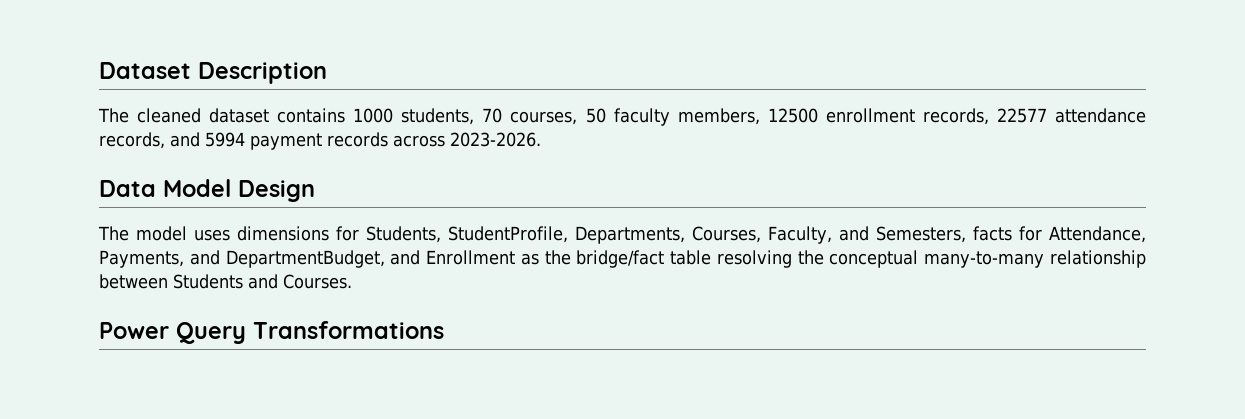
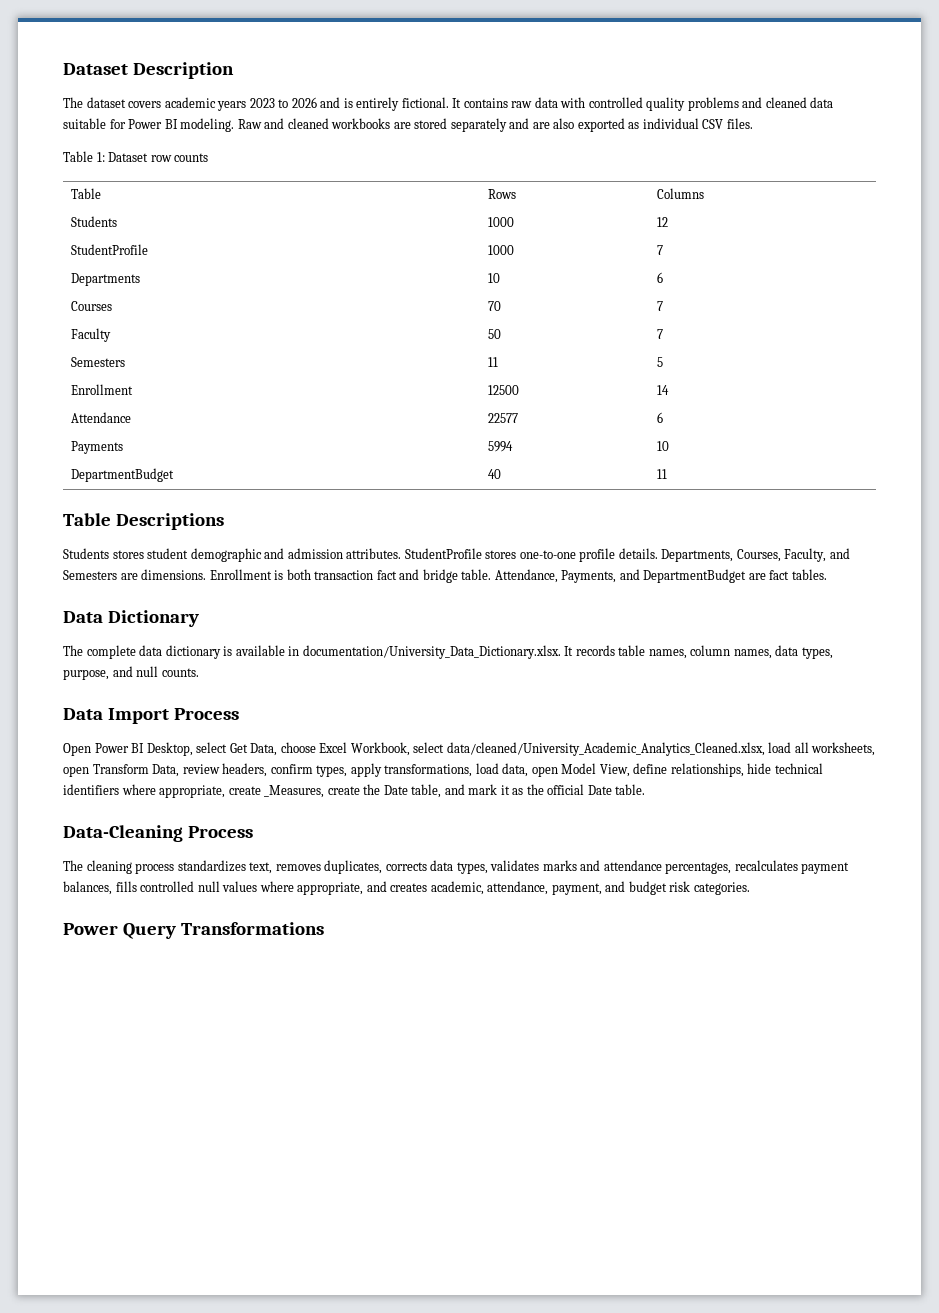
[137,108,475,125] cleaned dataset contains 1000 students, -> [86,97,834,111] [63,118,753,132] [63,151,209,162] [71,188,102,199] [488,189,517,199] [657,188,705,199] [71,216,118,227] [488,217,515,227] [657,217,669,227] [71,244,149,255] [488,245,515,255] [657,245,664,255] [71,273,141,286] [488,273,501,283] [657,272,664,283] [71,301,113,311] dataset covers academic years 2023 to 2026 and is entirely fictional. It contains raw data with controlled quality problems and cleaned data suitable for Power BI modeling. Raw and cleaned workbooks are stored separately and are also exported as individual CSV files. // Table 1: Dataset row counts // Table | Rows | Columns // Students | 1000 | 12 // StudentProfile | 1000 | 7 // Departments | 10 | 6 // Courses |
[510,111,578,125] courses, -> [657,301,664,311] [71,328,112,342] | 7 // Faculty |
[613,108,760,126] faculty members, -> [657,329,664,339] [71,357,126,367] [488,357,499,367] [657,357,664,367] [71,384,134,395] | 7 // Semesters | 11 | 5 // Enrollment |
[825,108,989,125] enrollment records, -> [657,385,670,395] [71,412,132,423] | 14 // Attendance |
[1055,108,1147,123] [99,132,541,150] [99,179,315,202] [98,226,1146,244] [99,250,1147,268] [99,274,352,289] attendance records, and 5994 payment records across 2023-2026. // Data Model Design // The model uses dimensions for Students, StudentProfile, Departments, Courses, Faculty, and Semesters, facts for Attendance, Payments, and DepartmentBudget, and Enrollment as the bridge/fact table resolving the conceptual many-to-many relationship between Students and Courses. -> [657,412,664,423] [71,441,124,454] [488,441,514,452] [657,441,670,451] [71,468,175,482] [488,469,502,479] [657,469,668,479] [63,513,224,530] [63,548,850,562] [63,569,827,583] [63,610,199,627] [63,645,833,659] [63,666,199,680] [63,708,239,724] [63,742,876,756] [63,763,823,777] [63,784,646,798] [63,825,253,842] [63,860,850,874] [63,881,750,895] | 6 // Payments | 5994 | 10 // DepartmentBudget | 40 | 11 // Table Descriptions // Students stores student demographic and admission attributes. StudentProfile stores one-to-one profile details. Departments, Courses, Faculty, and Semesters are dimensions. Enrollment is both transaction fact and bridge table. Attendance, Payments, and DepartmentBudget are fact tables. // Data Dictionary // The complete data dictionary is available in documentation/University_Data_Dictionary.xlsx. It records table names, column names, data types, purpose, and null counts. // Data Import Process // Open Power BI Desktop, select Get Data, choose Excel Workbook, select data/cleaned/University_Academic_Analytics_Cleaned.xlsx, load all worksheets, open Transform Data, review headers, confirm types, apply transformations, load data, open Model View, define relationships, hide technical identifiers where appropriate, create _Measures, create the Date table, and mark it as the official Date table. // Data-Cleaning Process // The cleaning process standardizes text, removes duplicates, corrects data types, validates marks and attendance percentages, recalculates payment balances, fills controlled null values where appropriate, and creates academic, attendance, payment, and budget risk categories.

